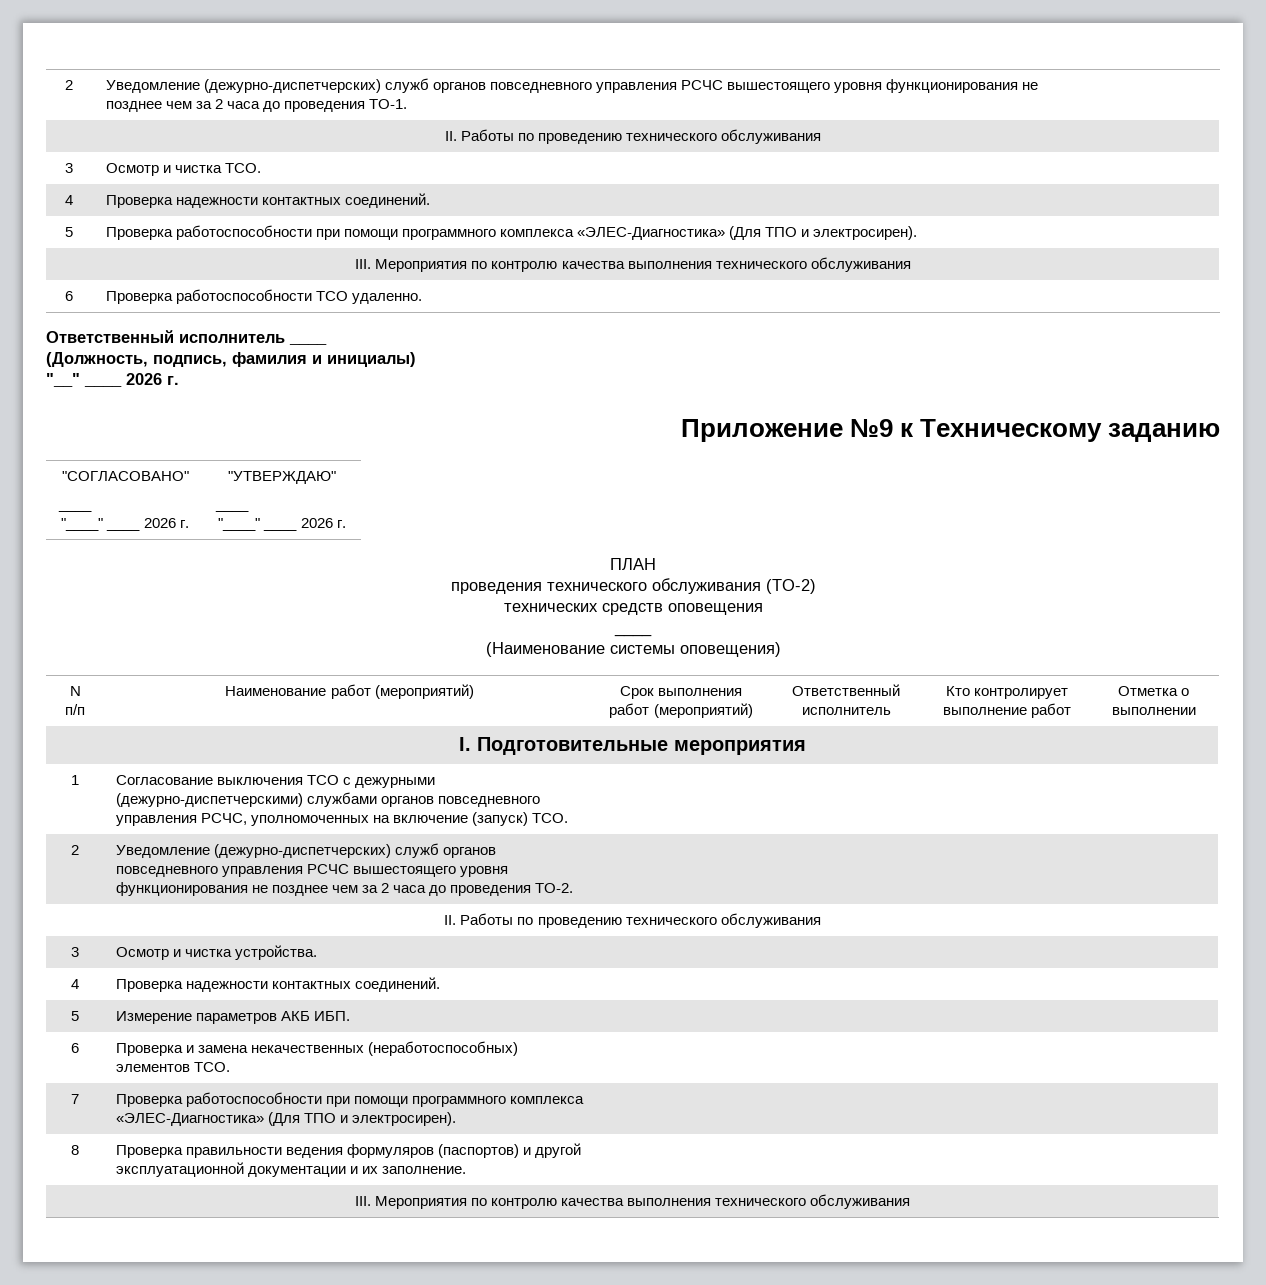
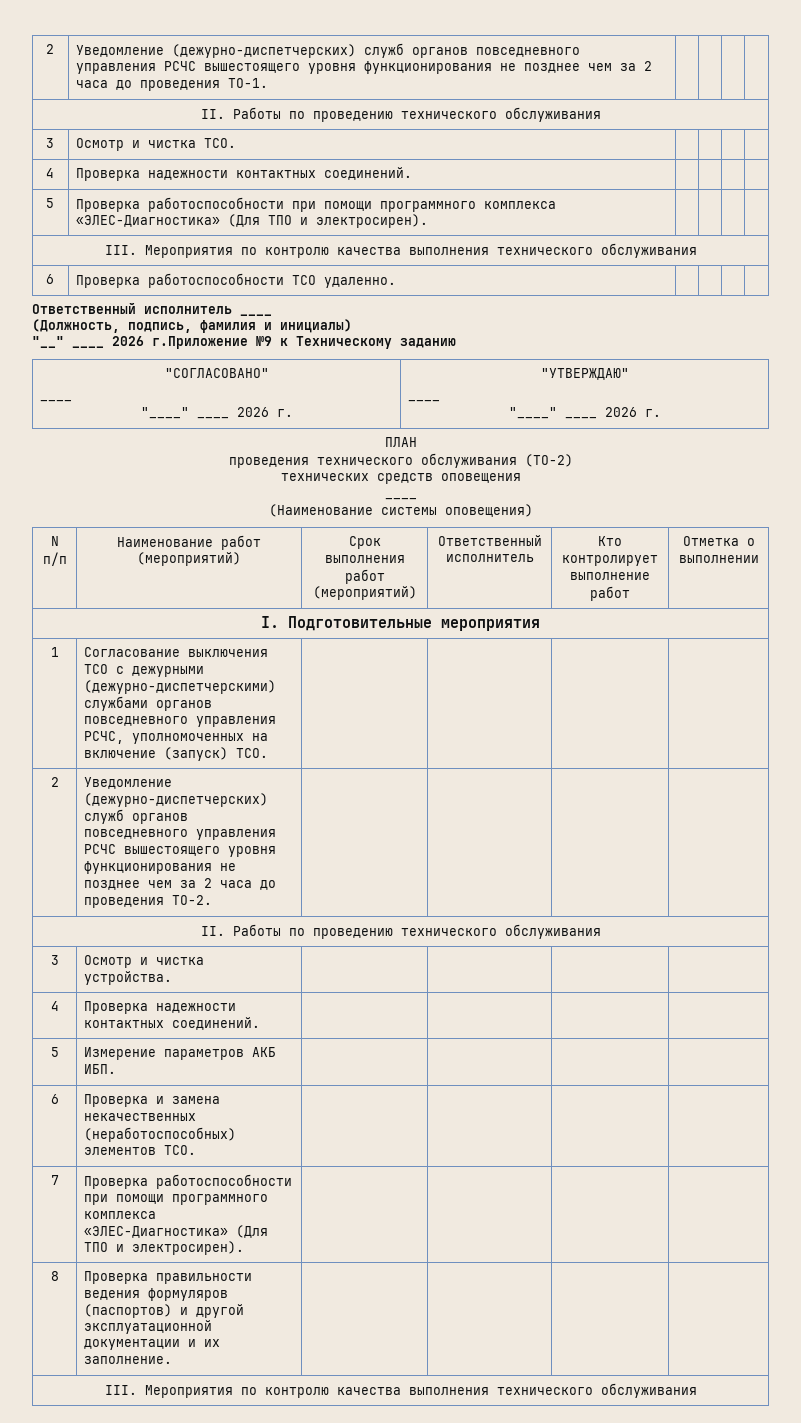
[167,376,179,385] [680,419,843,442] г. // Приложение -> [152,336,248,349] г.Приложение

